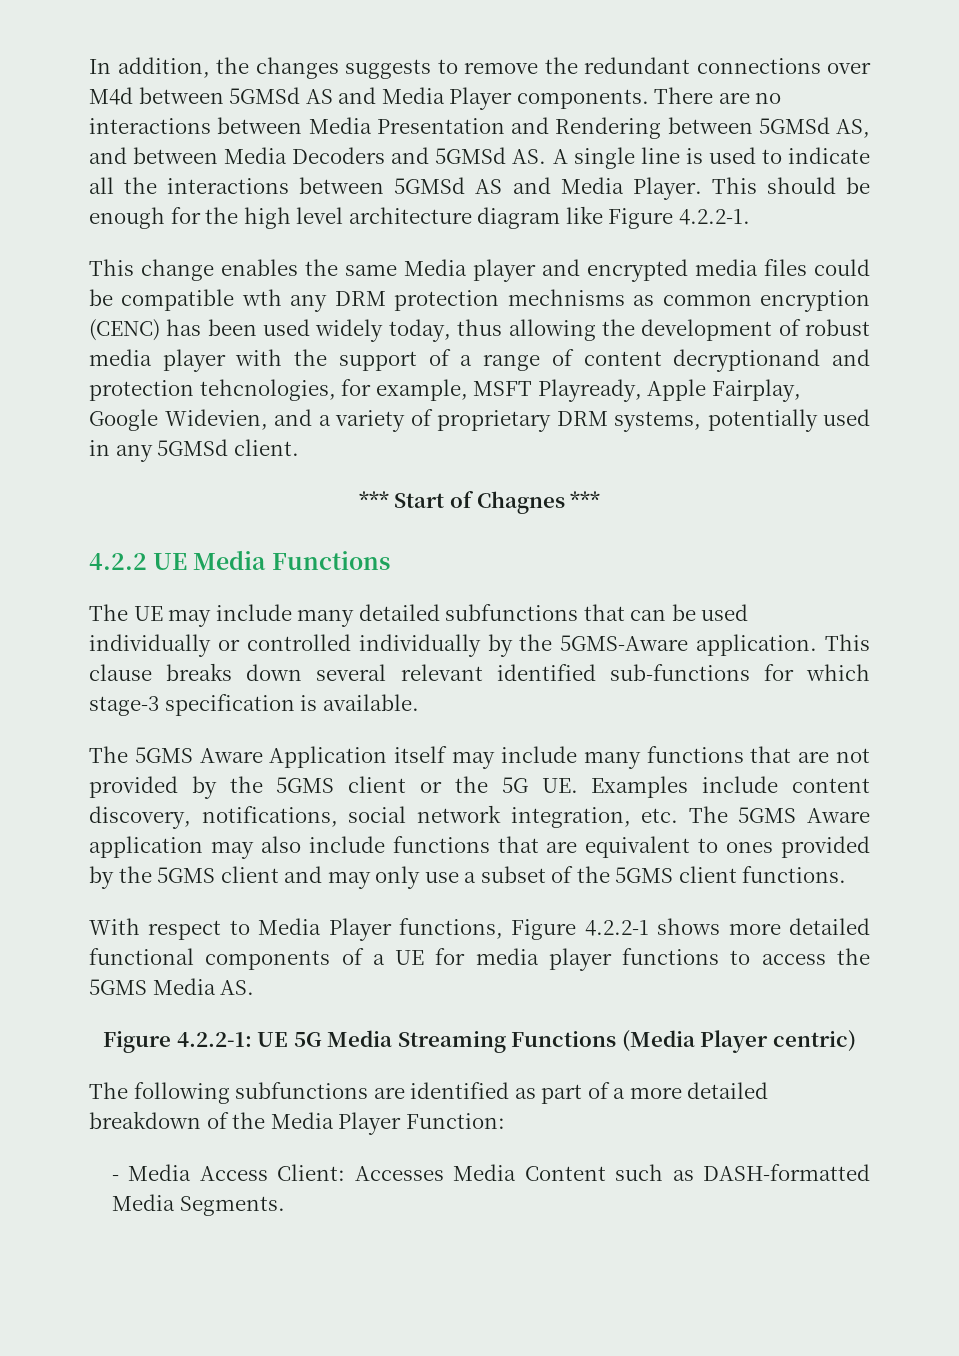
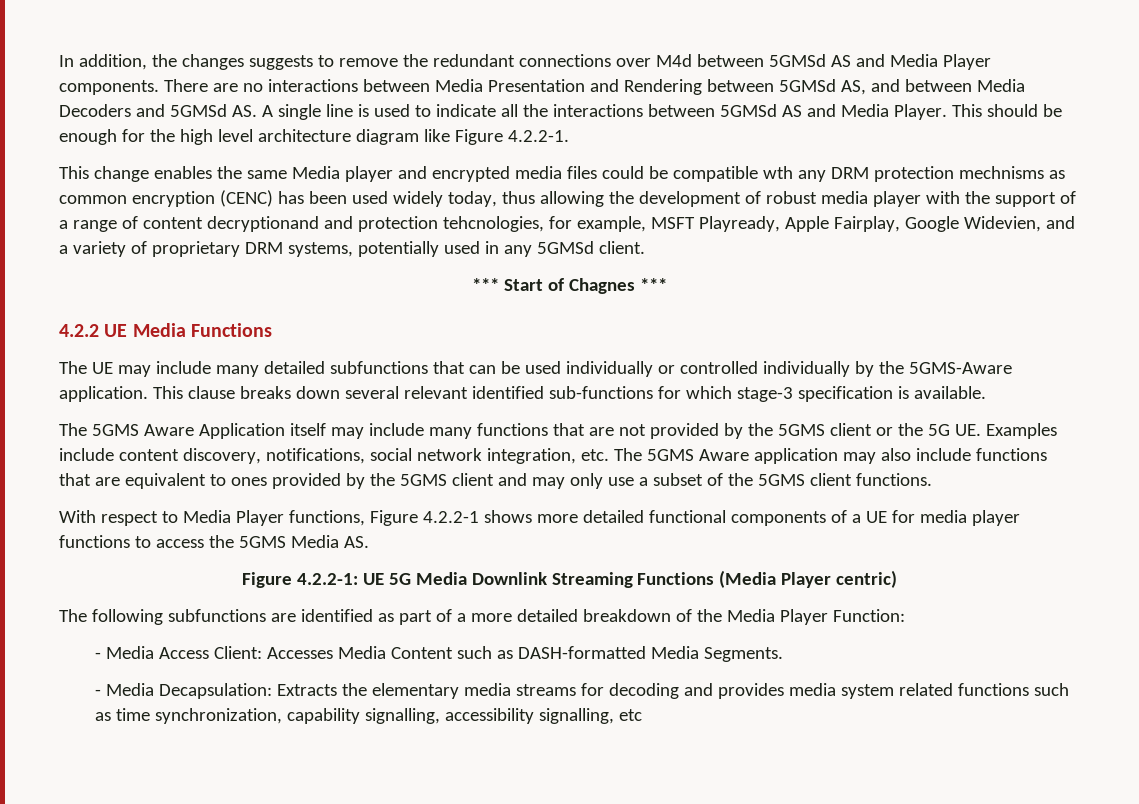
(393, 1038) none -> [471,572,547,585] Downlink
(285, 1206) none -> [94,683,1069,699] [94,708,642,724] // - Media Decapsulation: Extracts the elementary media streams for decoding and provides media system related functions such as time synchronization, capability signalling, accessibility signalling, etc

